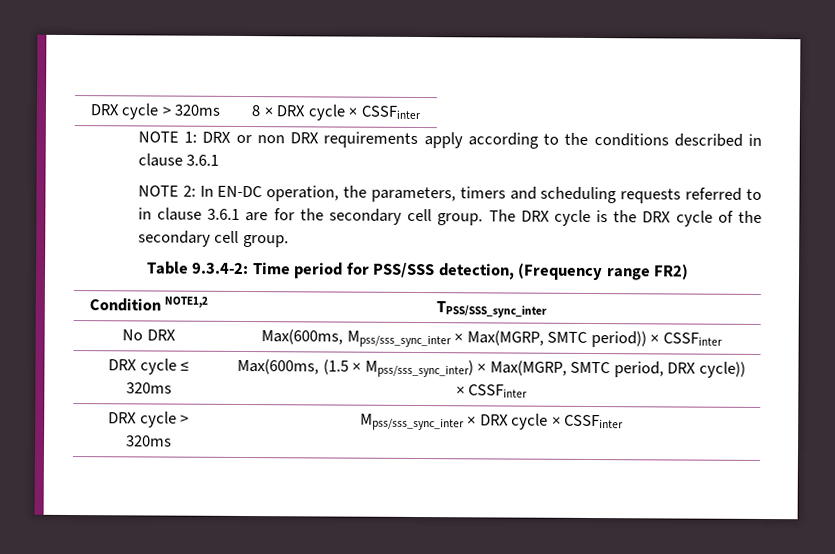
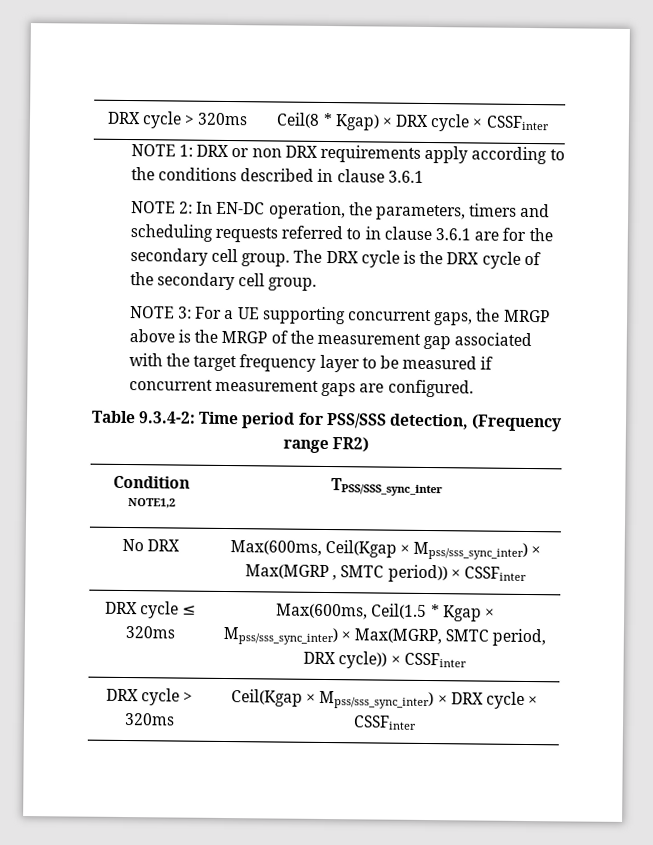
[89,103,221,120] [251,105,261,117] DRX cycle > 320ms | 8 -> [106,111,249,129] [276,112,380,131] DRX cycle > 320ms | Ceil(8 * Kgap)
(289, 241) none -> [129,306,550,326] [128,329,533,350] [128,353,494,373] [128,379,474,398] // NOTE 3: For a UE supporting concurrent gaps, the MRGP above is the MRGP of the measurement gap associated with the target frequency layer to be measured if concurrent measurement gaps are configured.
[346,330,544,348] Mpss/sss_sync_inter × Max(MGRP, -> [324,539,542,561] [245,564,338,581] Ceil(Kgap × Mpss/sss_sync_inter) × Max(MGRP ,
[322,359,349,375] (1.5 -> [371,603,482,622] Ceil(1.5 * Kgap
[359,413,465,431] Mpss/sss_sync_inter -> [230,689,435,710] Ceil(Kgap × Mpss/sss_sync_inter)

